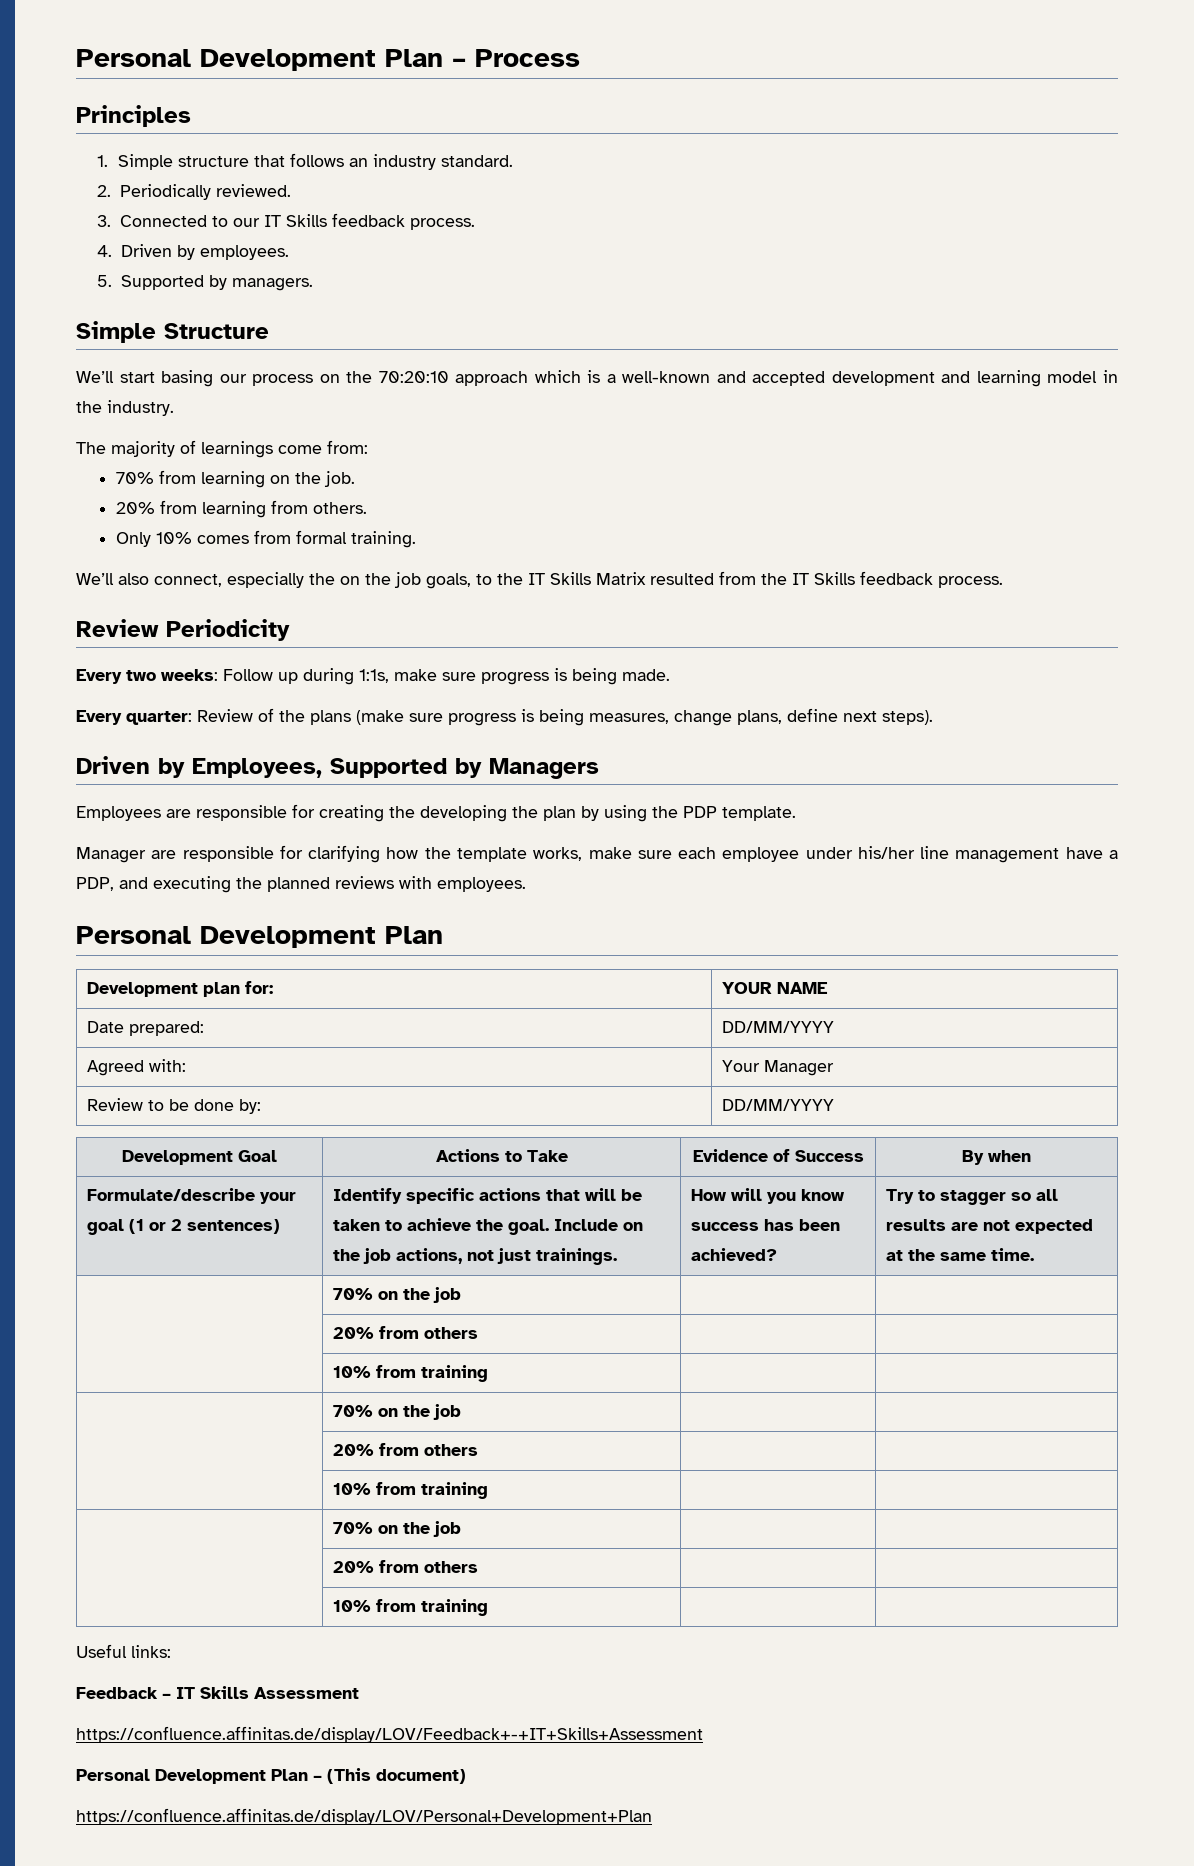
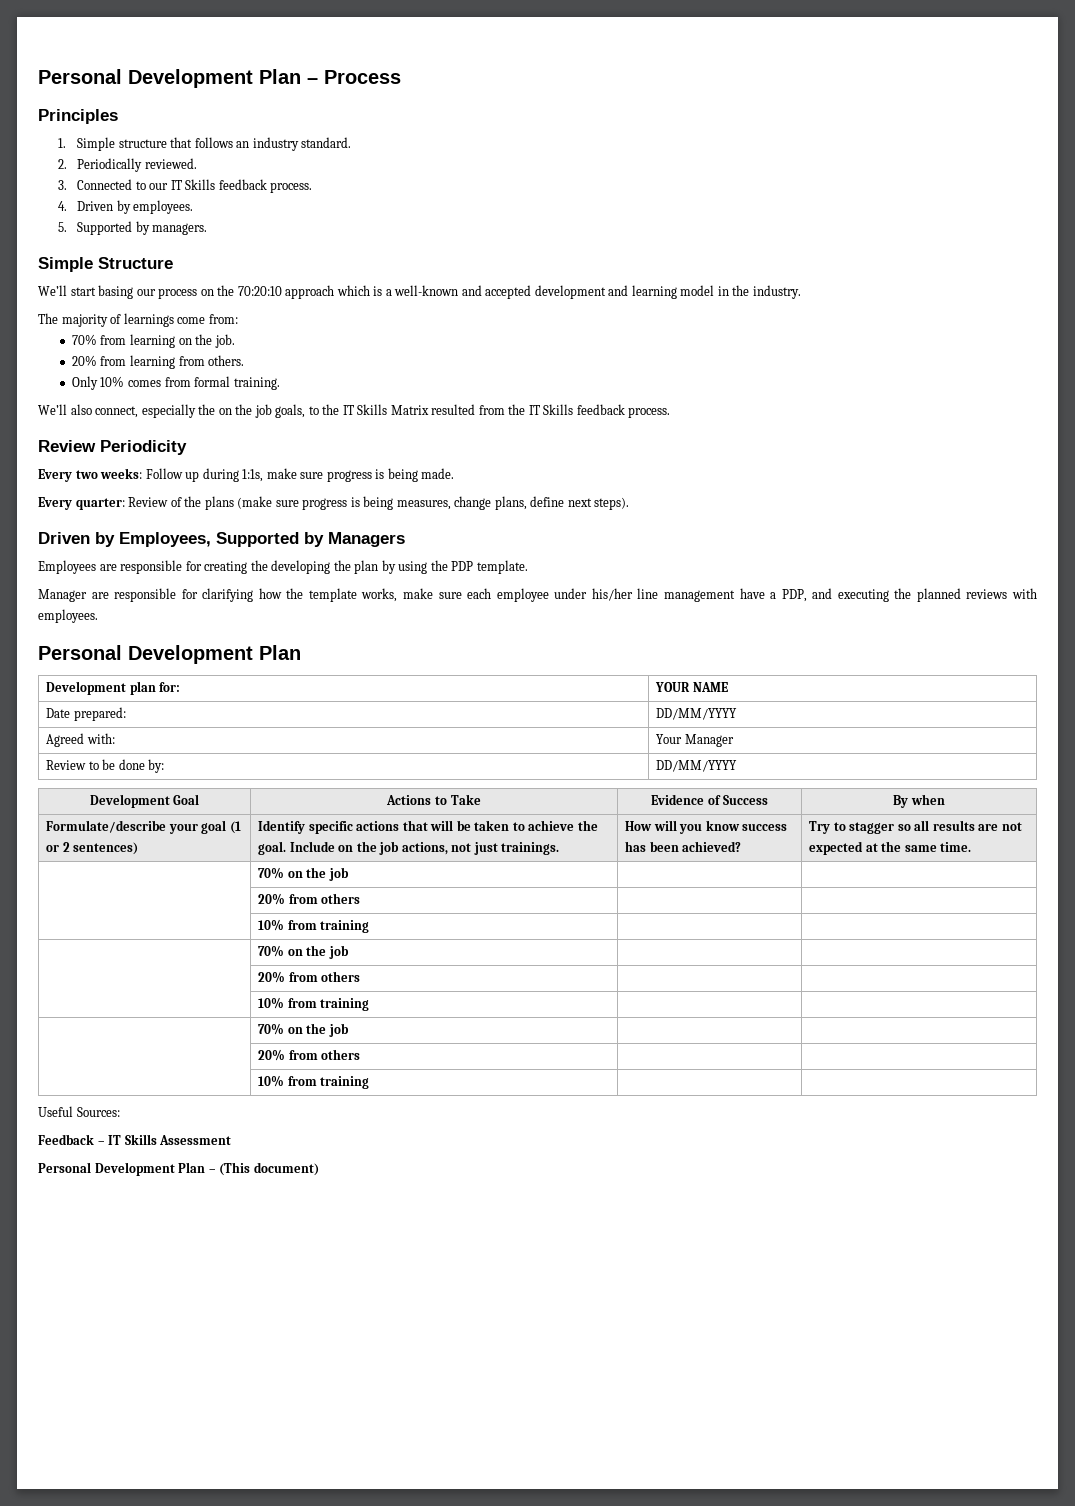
[131,1645,171,1658] links: -> [76,1107,120,1117] Sources:
[76,1726,703,1743] // https://confluence.affinitas.de/display/LOV/Feedback+-+IT+Skills+Assessment -> (232, 1140) none
[76,1808,652,1825] // https://confluence.affinitas.de/display/LOV/Personal+Development+Plan -> (319, 1169) none

